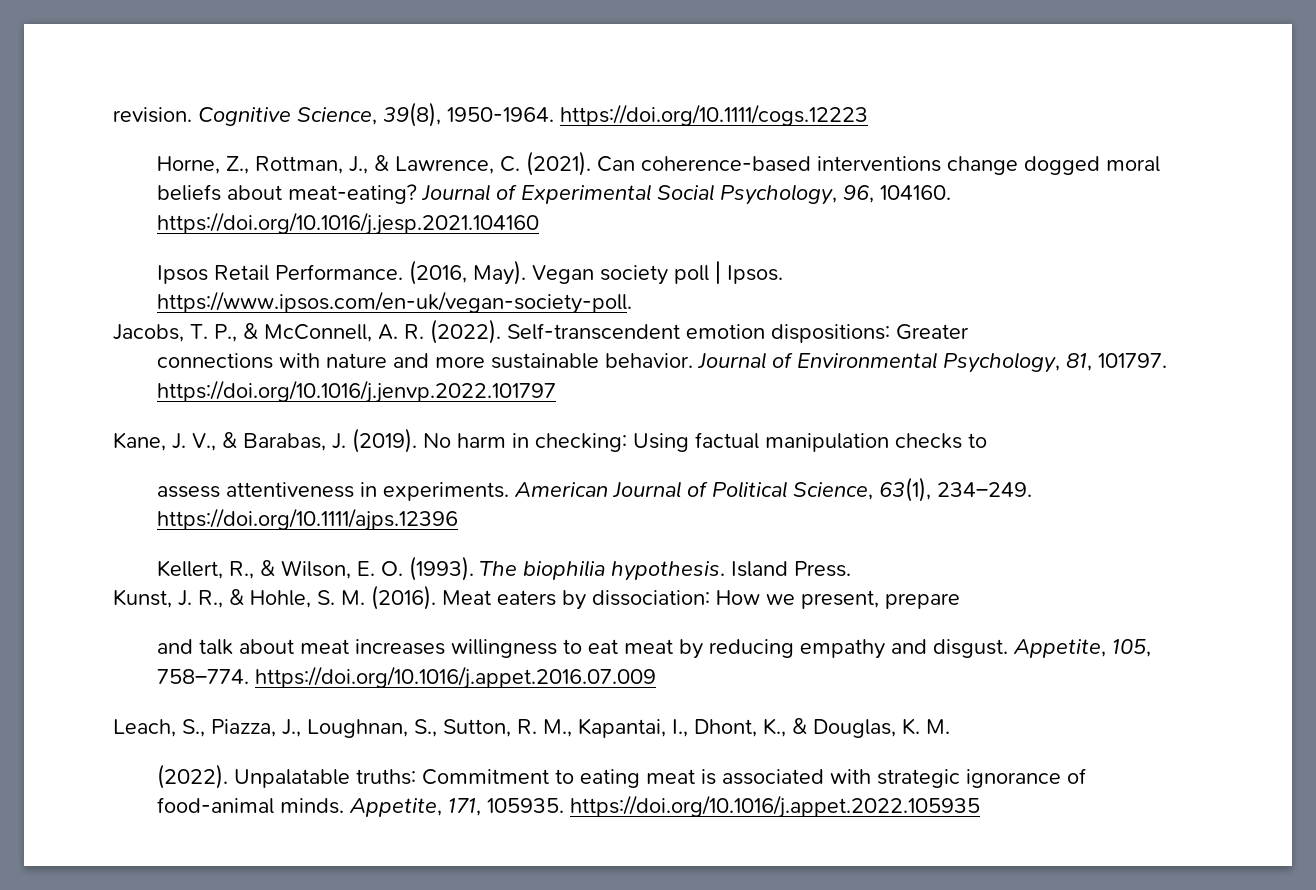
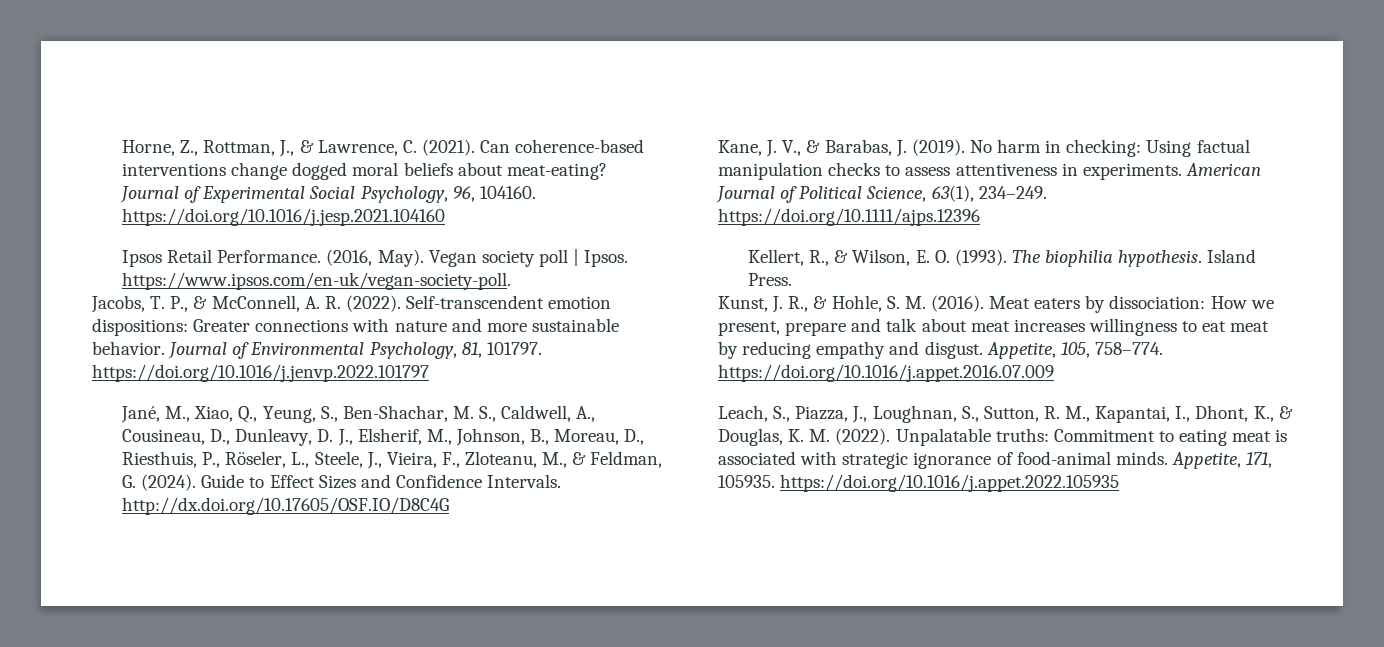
[113,102,868,127] revision. Cognitive Science, 39(8), 1950-1964. https://doi.org/10.1111/cogs.12223 // -> (122, 148) none
(969, 332) // -> (251, 325) none
(556, 391) none -> [121,405,596,423] [122,428,645,446] [122,451,663,469] [122,474,562,491] [122,497,450,515] // Jané, M., Xiao, Q., Yeung, S., Ben-Shachar, M. S., Caldwell, A., Cousineau, D., Dunleavy, D. J., Elsherif, M., Johnson, B., Moreau, D., Riesthuis, P., Röseler, L., Steele, J., Vieira, F., Zloteanu, M., & Feldman, G. (2024). Guide to Effect Sizes and Confidence Intervals. http://dx.doi.org/10.17605/OSF.IO/D8C4G
(987, 440) // -> (901, 170) none
(960, 601) // -> (847, 329) none
(950, 726) // -> (831, 435) none

